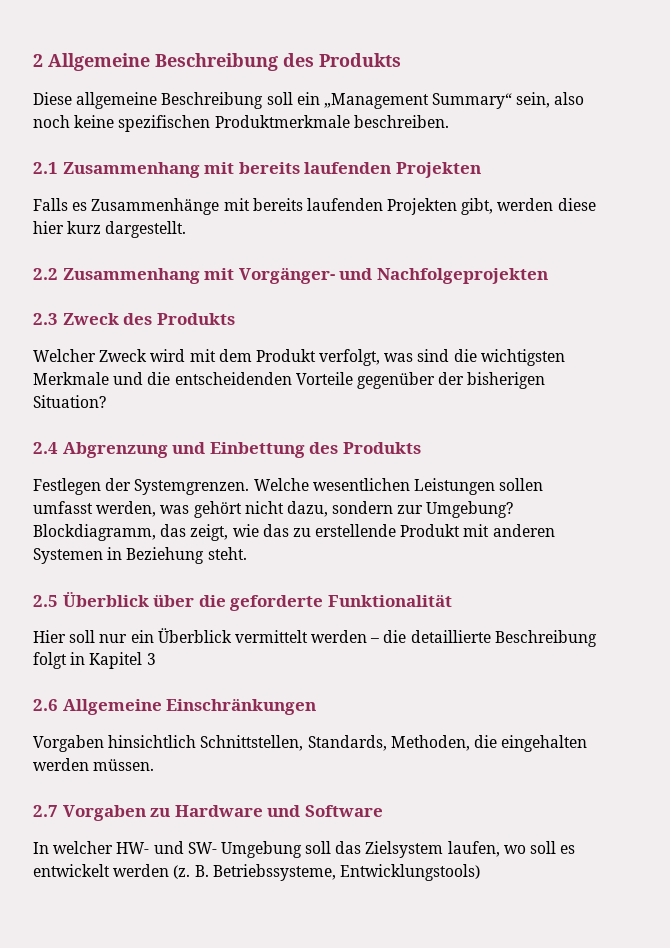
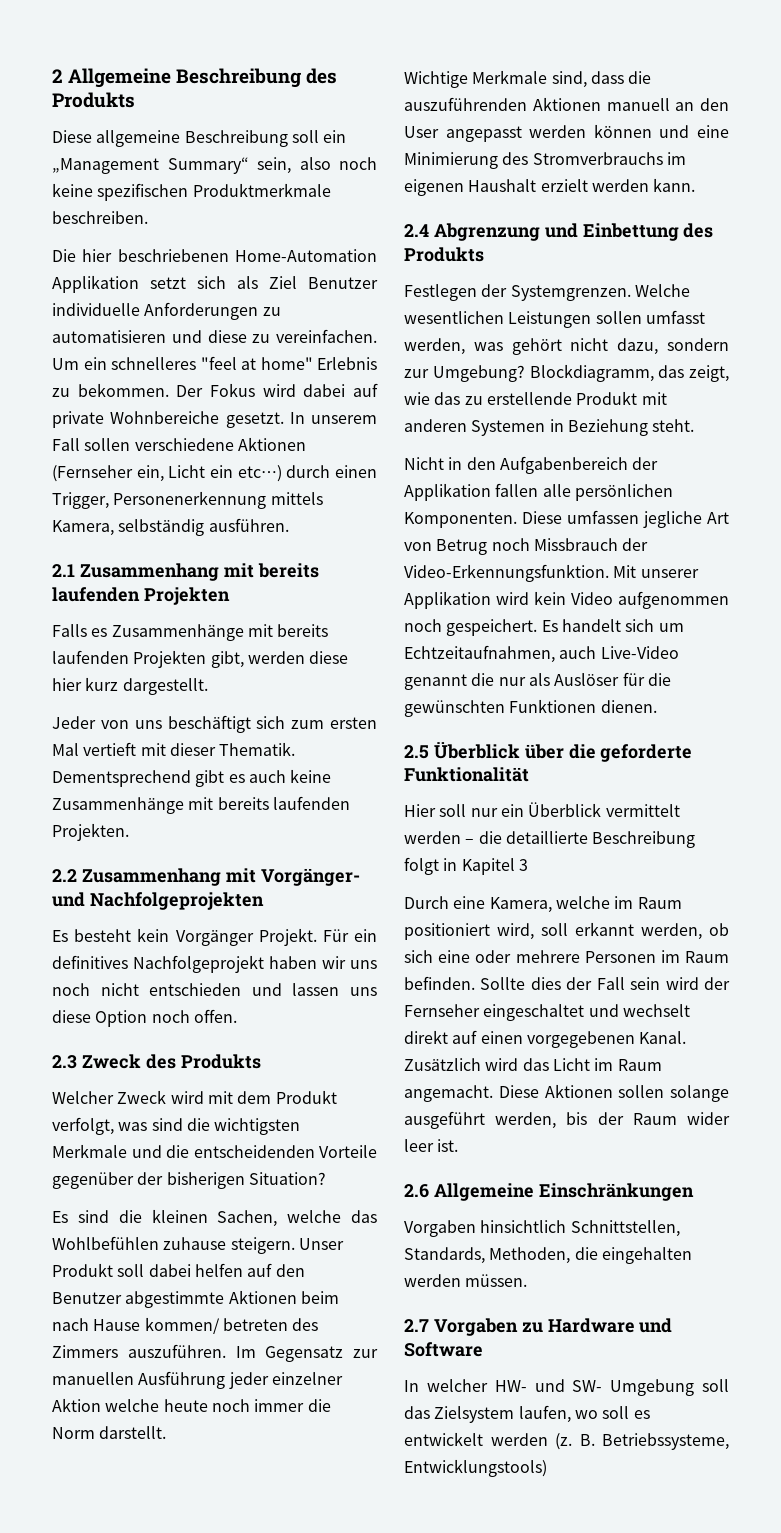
(449, 121) none -> [52,249,377,262] [52,275,378,293] [52,302,281,320] [52,329,377,343] [52,356,377,370] [52,383,378,397] [52,411,377,428] [52,437,306,451] [52,465,377,482] [52,491,323,509] [52,518,289,536] // Die hier beschriebenen Home-Automation Applikation setzt sich als Ziel Benutzer individuelle Anforderungen zu automatisieren und diese zu vereinfachen. Um ein schnelleres "feel at home" Erlebnis zu bekommen. Der Fokus wird dabei auf private Wohnbereiche gesetzt. In unserem Fall sollen verschiedene Aktionen (Fernseher ein, Licht ein etc…) durch einen Trigger, Personenerkennung mittels Kamera, selbständig ausführen.
(187, 229) none -> [52,715,377,733] [52,742,296,756] [52,769,332,787] [52,796,350,814] [52,823,129,841] // Jeder von uns beschäftigt sich zum ersten Mal vertieft mit dieser Thematik. Dementsprechend gibt es auch keine Zusammenhänge mit bereits laufenden Projekten.
(548, 276) none -> [52,928,377,946] [52,955,377,973] [52,983,377,996] [52,1009,237,1027] // Es besteht kein Vorgänger Projekt. Für ein definitives Nachfolgeprojekt haben wir uns noch nicht entschieden und lassen uns diese Option noch offen.
(106, 401) none -> [52,1209,377,1227] [52,1236,344,1254] [52,1263,305,1277] [52,1290,339,1308] [52,1317,319,1334] [52,1344,378,1362] [52,1371,343,1389] [52,1398,331,1412] [52,1426,167,1439] [404,70,652,88] [404,97,729,111] [404,124,729,142] [404,152,686,169] [404,178,696,196] // Es sind die kleinen Sachen, welche das Wohlbefühlen zuhause steigern. Unser Produkt soll dabei helfen auf den Benutzer abgestimmte Aktionen beim nach Hause kommen/ betreten des Zimmers auszuführen. Im Gegensatz zur manuellen Ausführung jeder einzelner Aktion welche heute noch immer die Norm darstellt. // Wichtige Merkmale sind, dass die auszuführenden Aktionen manuell an den User angepasst werden können und eine Minimierung des Stromverbrauchs im eigenen Haushalt erzielt werden kann.
(247, 553) none -> [404,456,659,474] [404,483,673,501] [404,510,729,528] [404,538,649,555] [404,564,699,582] [404,591,729,609] [404,619,684,636] [404,645,679,663] [404,672,671,690] [404,699,657,717] // Nicht in den Aufgabenbereich der Applikation fallen alle persönlichen Komponenten. Diese umfassen jegliche Art von Betrug noch Missbrauch der Video-Erkennungsfunktion. Mit unserer Applikation wird kein Video aufgenommen noch gespeichert. Es handelt sich um Echtzeitaufnahmen, auch Live-Video genannt die nur als Auslöser für die gewünschten Funktionen dienen.
(156, 659) none -> [404,896,682,913] [404,922,729,940] [404,950,729,963] [404,976,730,990] [404,1004,690,1021] [404,1030,687,1048] [404,1058,662,1071] [404,1084,729,1102] [404,1111,730,1129] [404,1139,459,1152] // Durch eine Kamera, welche im Raum positioniert wird, soll erkannt werden, ob sich eine oder mehrere Personen im Raum befinden. Sollte dies der Fall sein wird der Fernseher eingeschaltet und wechselt direkt auf einen vorgegebenen Kanal. Zusätzlich wird das Licht im Raum angemacht. Diese Aktionen sollen solange ausgeführt werden, bis der Raum wider leer ist.

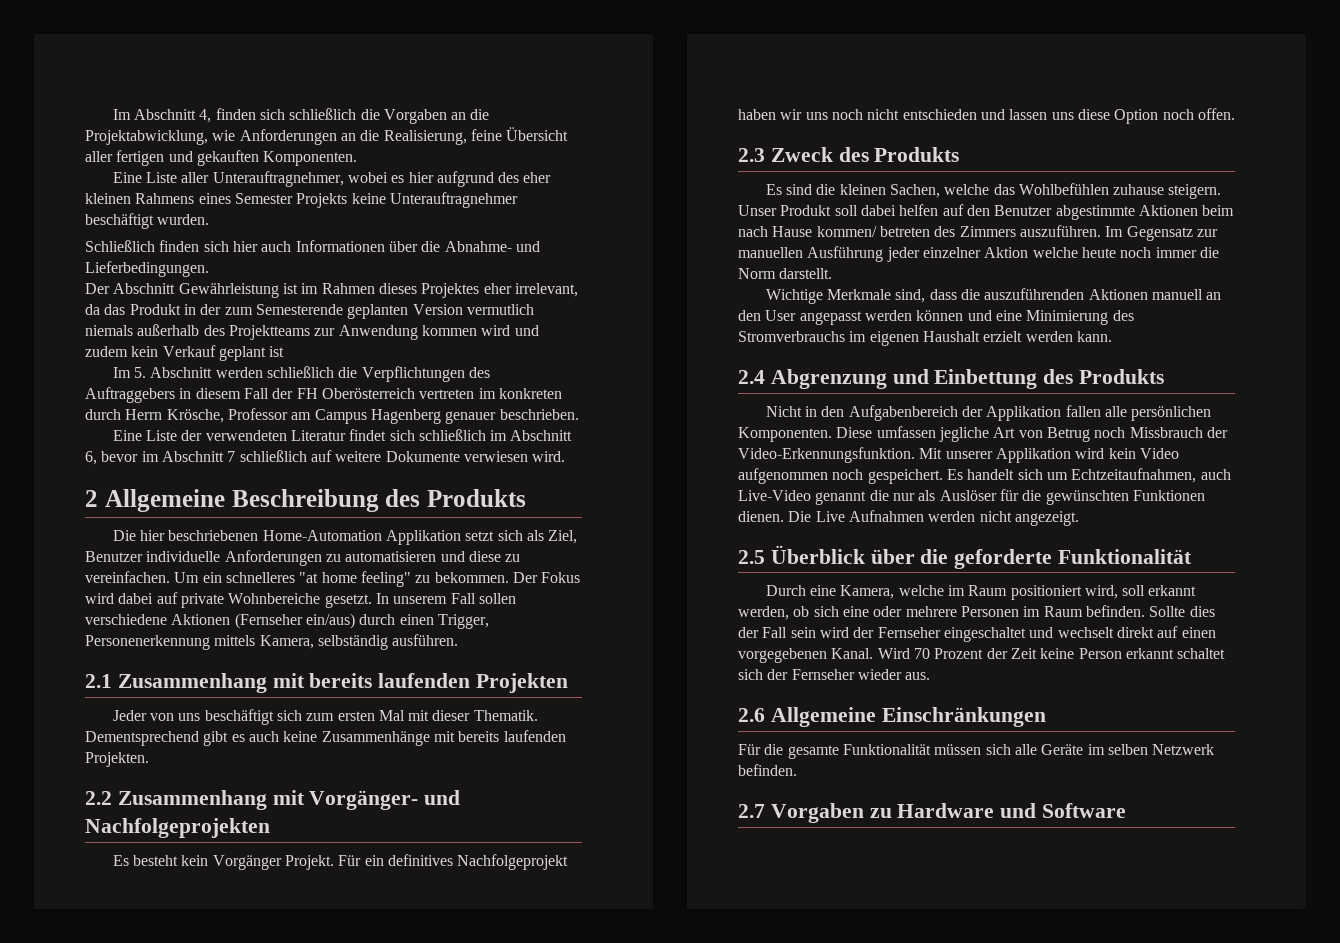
(52, 76) none -> [112,108,490,124] [85,127,569,145] [85,150,358,166] [112,171,552,187] [85,192,518,208] [85,213,210,229] [85,240,540,252] [85,261,209,277] [85,283,578,298] [85,304,534,319] [85,324,539,340] [85,345,285,361] [112,366,490,382] [85,387,562,403] [85,408,579,424] [112,429,573,441] [85,450,566,465] Im Abschnitt 4, finden sich schließlich die Vorgaben an die Projektabwicklung, wie Anforderungen an die Realisierung, feine Übersicht aller fertigen und gekauften Komponenten. // Eine Liste aller Unterauftragnehmer, wobei es hier aufgrund des eher kleinen Rahmens eines Semester Projekts keine Unterauftragnehmer beschäftigt wurden. // Schließlich finden sich hier auch Informationen über die Abnahme- und Lieferbedingungen. // Der Abschnitt Gewährleistung ist im Rahmen dieses Projektes eher irrelevant, da das Produkt in der zum Semesterende geplanten Version vermutlich niemals außerhalb des Projektteams zur Anwendung kommen wird und zudem kein Verkauf geplant ist // Im 5. Abschnitt werden schließlich die Verpflichtungen des Auftraggebers in diesem Fall der FH Oberösterreich vertreten im konkreten durch Herrn Krösche, Professor am Campus Hagenberg genauer beschrieben. // Eine Liste der verwendeten Literatur findet sich schließlich im Abschnitt 6, bevor im Abschnitt 7 schließlich auf weitere Dokumente verwiesen wird. //
[52,130,347,147] [52,157,377,174] [52,183,331,201] [52,211,148,224] // Diese allgemeine Beschreibung soll ein „Management Summary“ sein, also noch keine spezifischen Produktmerkmale beschreiben. -> (526, 498) none
[269,276,297,289] Ziel -> [548,530,578,544] Ziel,
[200,356,377,370] "feel at home" Erlebnis -> [299,571,411,587] "at home feeling"
[136,465,282,482] ein, Licht ein etc…) -> [305,613,355,629] ein/aus)
[52,624,329,641] [52,650,349,668] [52,677,208,695] // Falls es Zusammenhänge mit bereits laufenden Projekten gibt, werden diese hier kurz dargestellt. -> (569, 683) none
[83,742,137,756] vertieft -> (405, 715) none
[52,1090,337,1104] [52,1117,301,1135] [52,1144,377,1158] [52,1172,326,1189] // Welcher Zweck wird mit dem Produkt verfolgt, was sind die wichtigsten Merkmale und die entscheidenden Vorteile gegenüber der bisherigen Situation? -> (960, 154) none
[404,284,690,301] [404,310,705,328] [404,338,729,355] [404,364,729,382] [404,391,667,405] [404,419,695,436] // Festlegen der Systemgrenzen. Welche wesentlichen Leistungen sollen umfasst werden, was gehört nicht dazu, sondern zur Umgebung? Blockdiagramm, das zeigt, wie das zu erstellende Produkt mit anderen Systemen in Beziehung steht. -> (1165, 376) none
(657, 706) none -> [788,510,1079,526] Die Live Aufnahmen werden nicht angezeigt.
[404,802,680,817] [404,831,696,848] [404,857,528,875] // Hier soll nur ein Überblick vermittelt werden – die detaillierte Beschreibung folgt in Kapitel 3 -> (1193, 556) none
[404,1058,662,1071] [404,1084,729,1102] [404,1111,730,1129] [404,1139,459,1152] [404,1183,694,1201] [404,1220,680,1237] [404,1247,692,1264] [404,1274,528,1287] Zusätzlich wird das Licht im Raum angemacht. Diese Aktionen sollen solange ausgeführt werden, bis der Raum wider leer ist. // 2.6 Allgemeine Einschränkungen // Vorgaben hinsichtlich Schnittstellen, Standards, Methoden, die eingehalten werden müssen. -> [877,648,1226,659] [738,669,931,680] [738,707,1046,727] [738,744,1215,759] [738,764,797,776] Wird 70 Prozent der Zeit keine Person erkannt schaltet sich der Fernseher wieder aus. // 2.6 Allgemeine Einschränkungen // Für die gesamte Funktionalität müssen sich alle Geräte im selben Netzwerk befinden.
[404,1379,729,1396] [404,1405,650,1423] [404,1432,729,1450] [404,1459,547,1477] // In welcher HW- und SW- Umgebung soll das Zielsystem laufen, wo soll es entwickelt werden (z. B. Betriebssysteme, Entwicklungstools) -> (1127, 810) none

